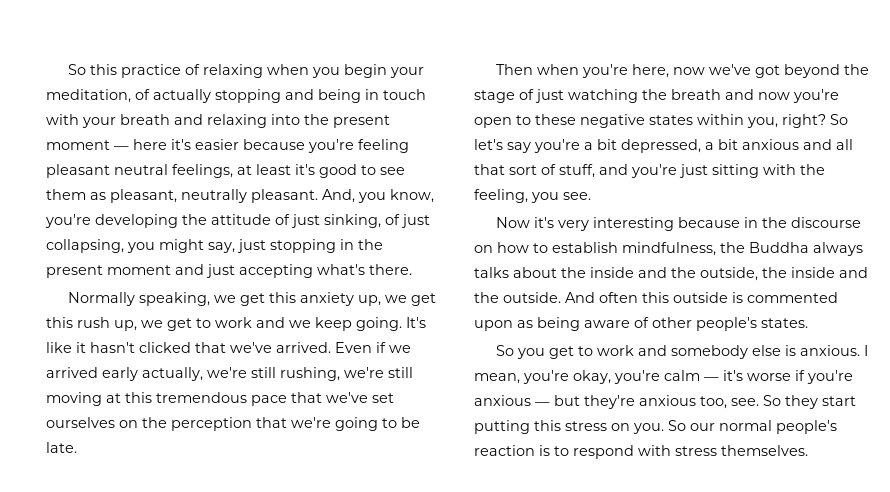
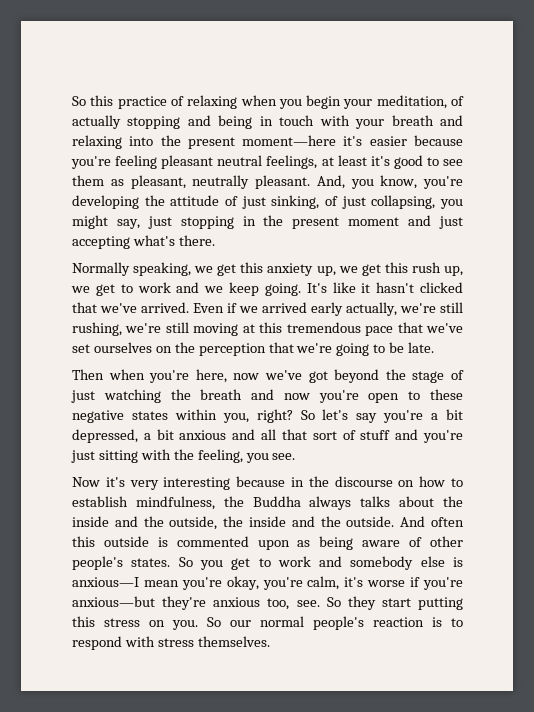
[46,139,167,150] moment — here -> [242,135,337,146] moment—here
[559,164,595,178] stuff, -> [360,430,391,440] stuff
(808, 323) // -> (171, 562) none
[800,345,869,356] [474,373,520,384] anxious. I mean, -> [72,577,179,587] anxious—I mean
[664,370,719,381] calm — -> [307,576,340,590] calm,
[474,395,580,406] anxious — but -> [72,596,155,607] anxious—but

